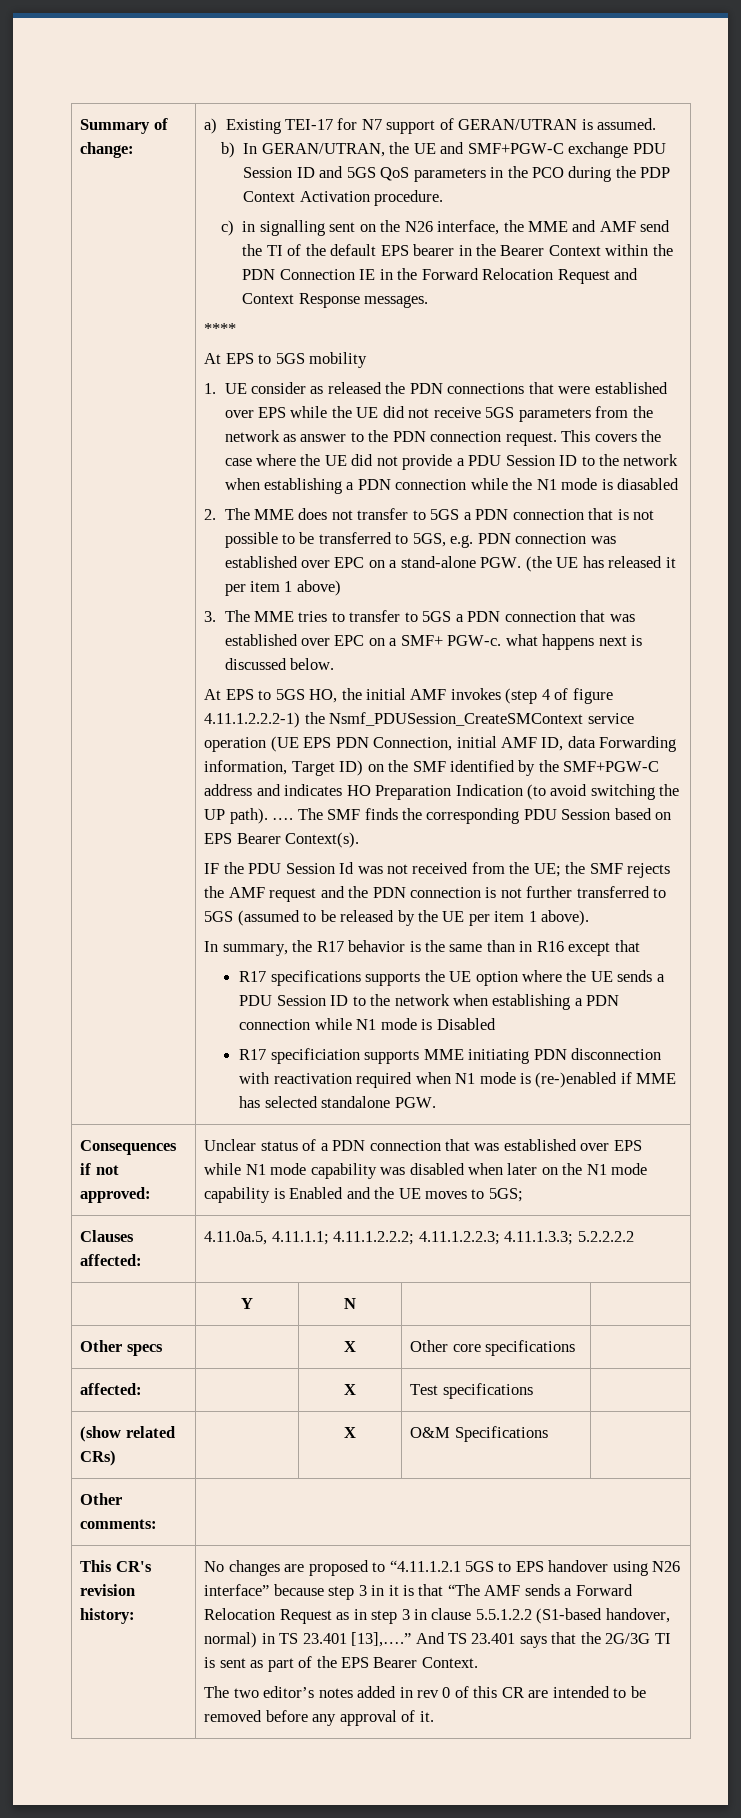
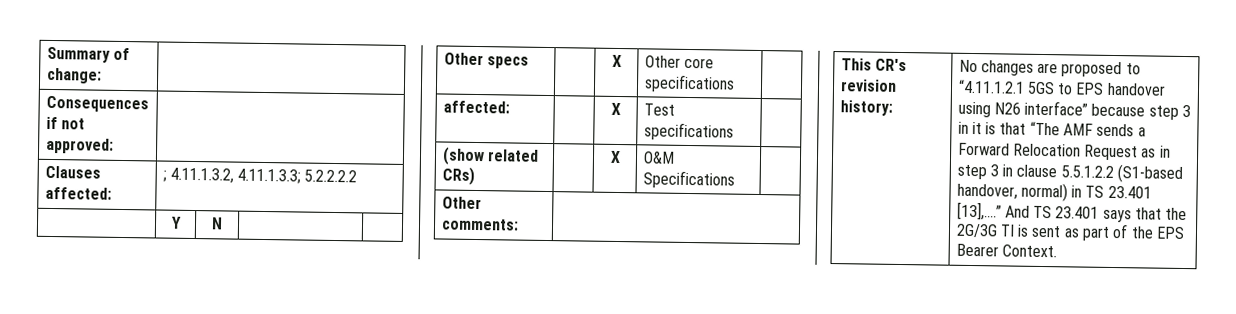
[204,118,657,134] [221,142,666,158] [243,166,671,182] [243,190,444,206] [221,220,671,236] [242,244,673,256] [242,268,638,284] [242,293,429,308] [204,323,237,334] [204,352,368,368] [204,382,668,394] [224,406,653,422] [224,430,662,446] [224,454,679,470] [224,478,680,494] [204,508,654,520] [224,532,616,548] [224,556,676,572] [224,580,341,596] [204,610,635,622] [224,634,643,650] [224,658,334,670] [204,688,613,704] [204,712,634,728] [204,736,677,752] [204,760,660,776] [204,784,680,800] [204,808,672,824] [204,832,360,848] [204,862,671,878] [204,886,667,902] [204,910,590,926] [204,940,640,956] [239,970,665,986] [239,994,620,1010] [239,1018,496,1030] [239,1048,661,1064] [239,1072,677,1088] [239,1096,436,1108] [80,1140,178,1155] [80,1163,119,1175] [80,1187,152,1203] [204,1139,642,1151] [204,1163,648,1179] [204,1187,523,1203] [80,1230,135,1242] [80,1254,143,1266] [204,1231,500,1245] a) Existing TEI-17 for N7 support of GERAN/UTRAN is assumed. // b) In GERAN/UTRAN, the UE and SMF+PGW-C exchange PDU Session ID and 5GS QoS parameters in the PCO during the PDP Context Activation procedure. // c) in signalling sent on the N26 interface, the MME and AMF send the TI of the default EPS bearer in the Bearer Context within the PDN Connection IE in the Forward Relocation Request and Context Response messages. // **** // At EPS to 5GS mobility // 1. UE consider as released the PDN connections that were established over EPS while the UE did not receive 5GS parameters from the network as answer to the PDN connection request. This covers the case where the UE did not provide a PDU Session ID to the network when establishing a PDN connection while the N1 mode is diasabled // 2. The MME does not transfer to 5GS a PDN connection that is not possible to be transferred to 5GS, e.g. PDN connection was established over EPC on a stand-alone PGW. (the UE has released it per item 1 above) // 3. The MME tries to transfer to 5GS a PDN connection that was established over EPC on a SMF+ PGW-c. what happens next is discussed below. // At EPS to 5GS HO, the initial AMF invokes (step 4 of figure 4.11.1.2.2.2-1) the Nsmf_PDUSession_CreateSMContext service operation (UE EPS PDN Connection, initial AMF ID, data Forwarding information, Target ID) on the SMF identified by the SMF+PGW-C address and indicates HO Preparation Indication (to avoid switching the UP path). …. The SMF finds the corresponding PDU Session based on EPS Bearer Context(s). // IF the PDU Session Id was not received from the UE; the SMF rejects the AMF request and the PDN connection is not further transferred to 5GS (assumed to be released by the UE per item 1 above). // In summary, the R17 behavior is the same than in R16 except that // R17 specifications supports the UE option where the UE sends a PDU Session ID to the network when establishing a PDN connection while N1 mode is Disabled // R17 specificiation supports MME initiating PDN disconnection with reactivation required when N1 mode is (re-)enabled if MME has selected standalone PGW. // Consequences if not approved: | Unclear status of a PDN connection that was established over EPS while N1 mode capability was disabled when later on the N1 mode capability is Enabled and the UE moves to 5GS; // Clauses affected: | 4.11.0a.5, 4.11.1.1; 4.11.1.2.2.2; 4.11.1.2.2.3; -> [45,95,149,113] [45,116,85,130] [45,137,114,154] [44,165,101,179] [44,186,112,200] [162,167,234,184] // Consequences if not approved: | // Clauses affected: | ; 4.11.1.3.2,
[204,1686,646,1698] [204,1710,434,1726] // The two editor’s notes added in rev 0 of this CR are intended to be removed before any approval of it. -> (1057, 251) none

